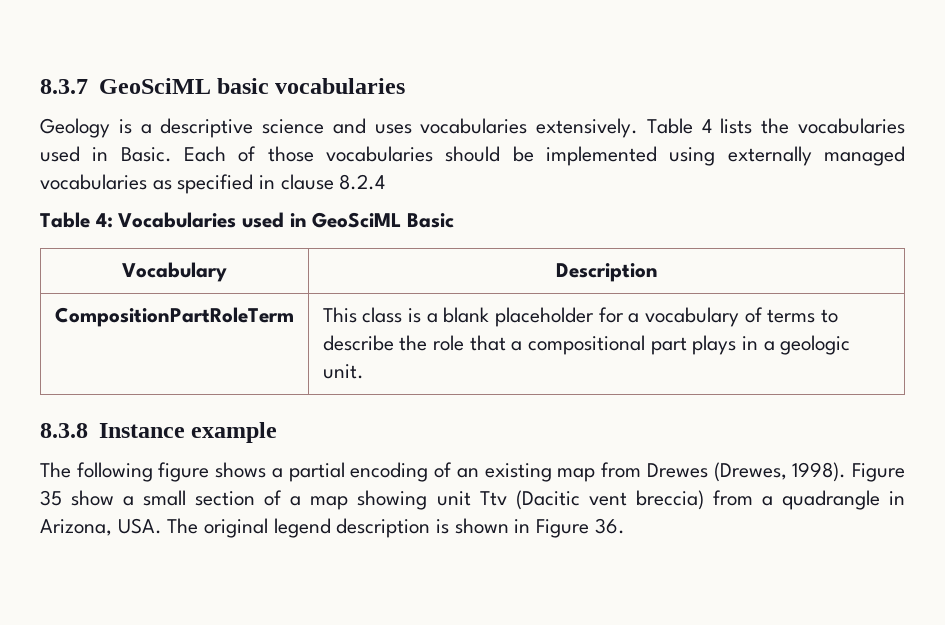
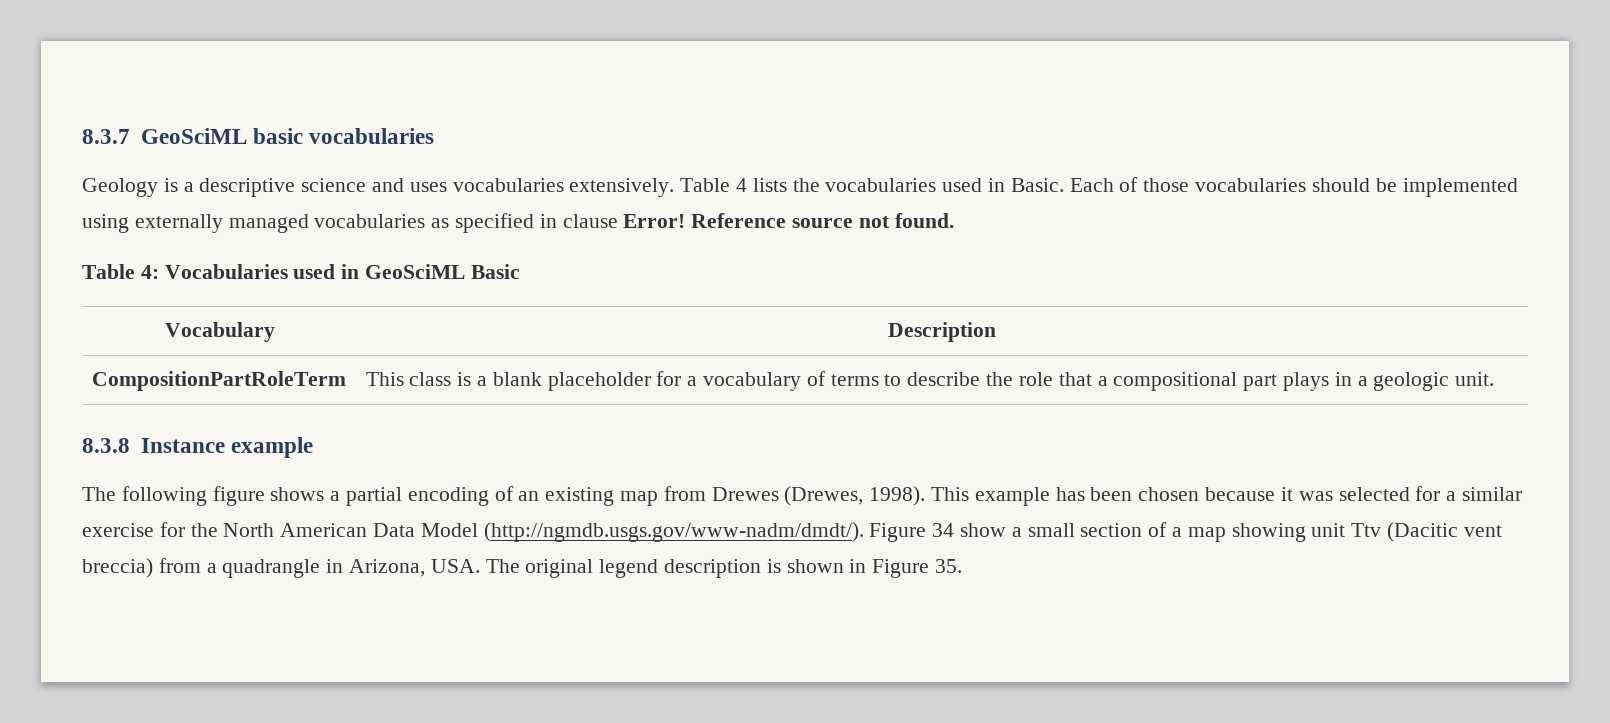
[339,174,386,190] 8.2.4 -> [623,213,954,228] Error! Reference source not found.
[852,463,906,482] [40,490,62,506] Figure 35 -> [931,486,1522,506] [82,522,955,542] This example has been chosen because it was selected for a similar exercise for the North American Data Model (http://ngmdb.usgs.gov/www-nadm/dmdt/). Figure 34
[594,518,625,534] 36. -> [935,559,963,573] 35.

